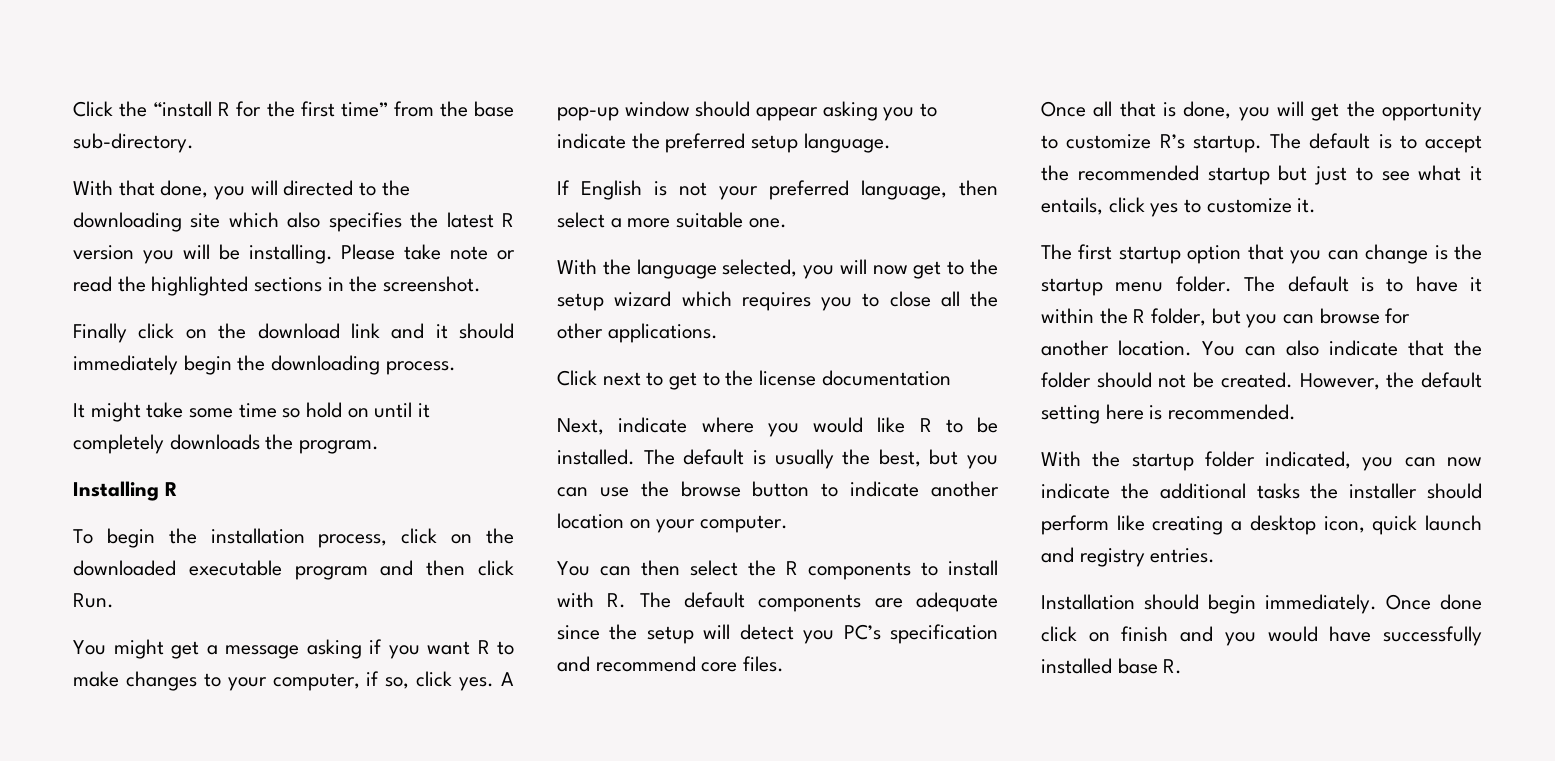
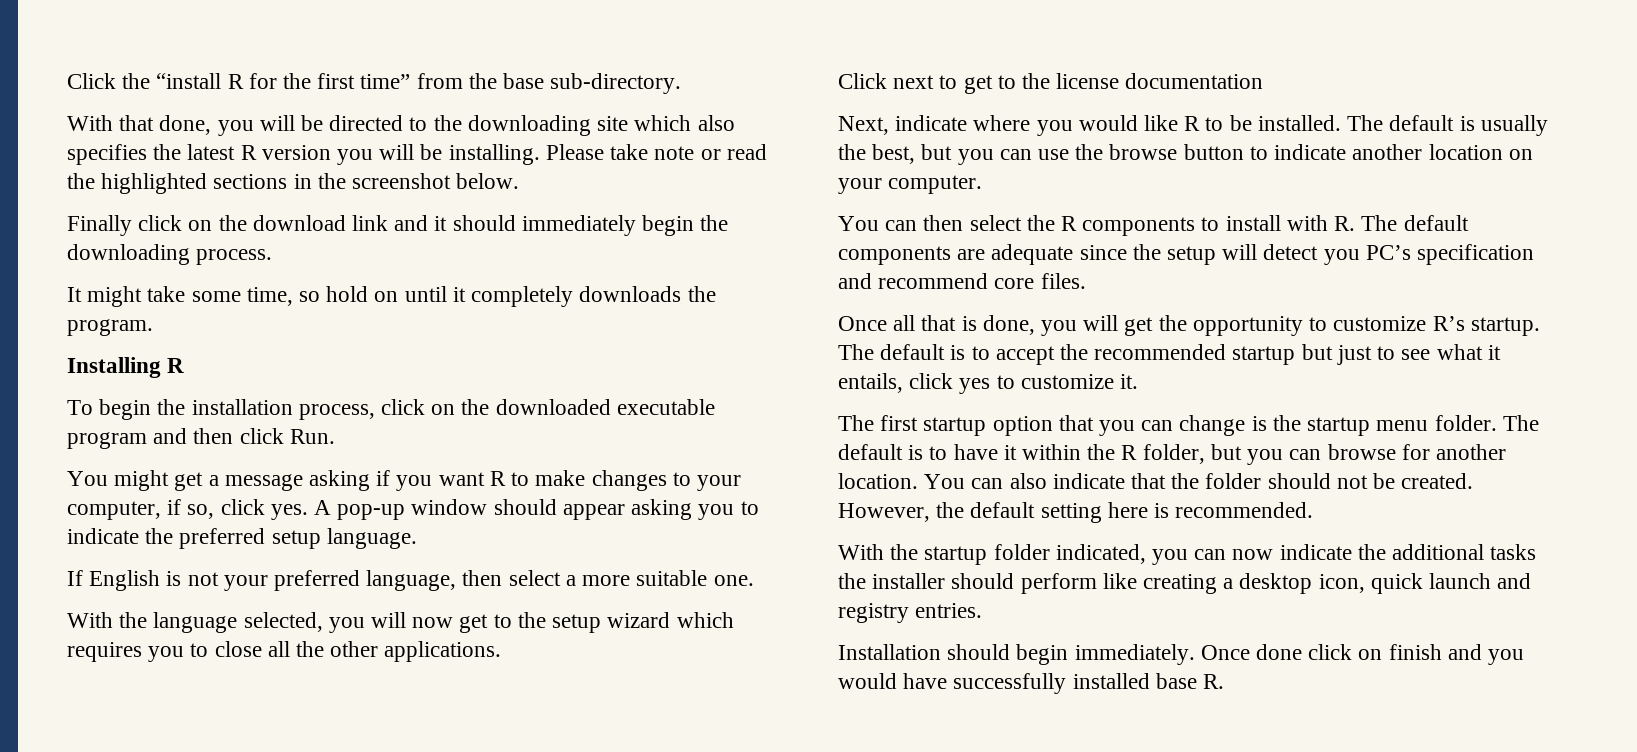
(278, 187) none -> [301,115,324,131] be
[383,276,482,292] screenshot. -> [352,173,520,189] screenshot below.
[238,403,277,418] time -> [246,287,293,306] time,

